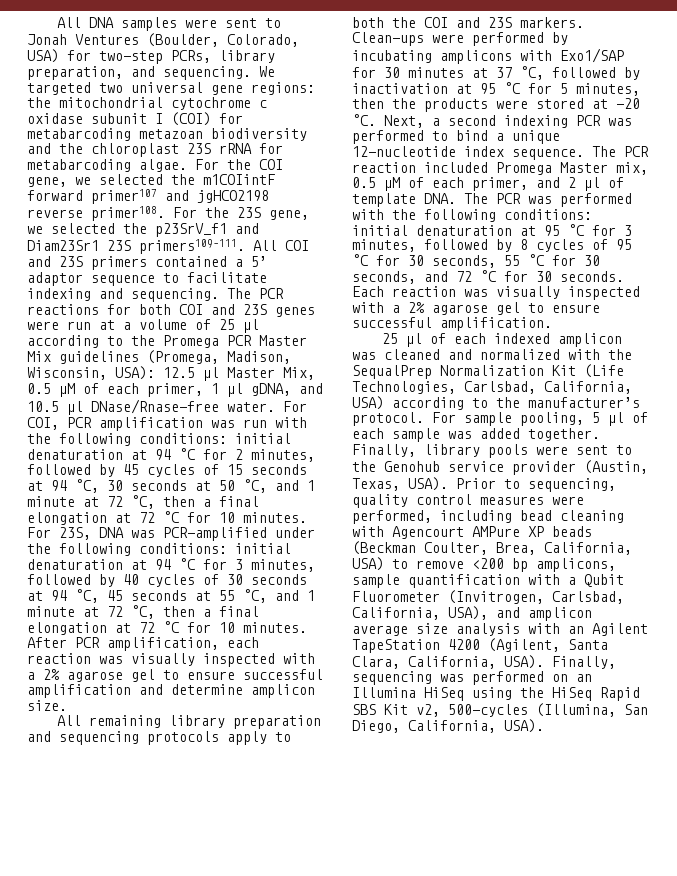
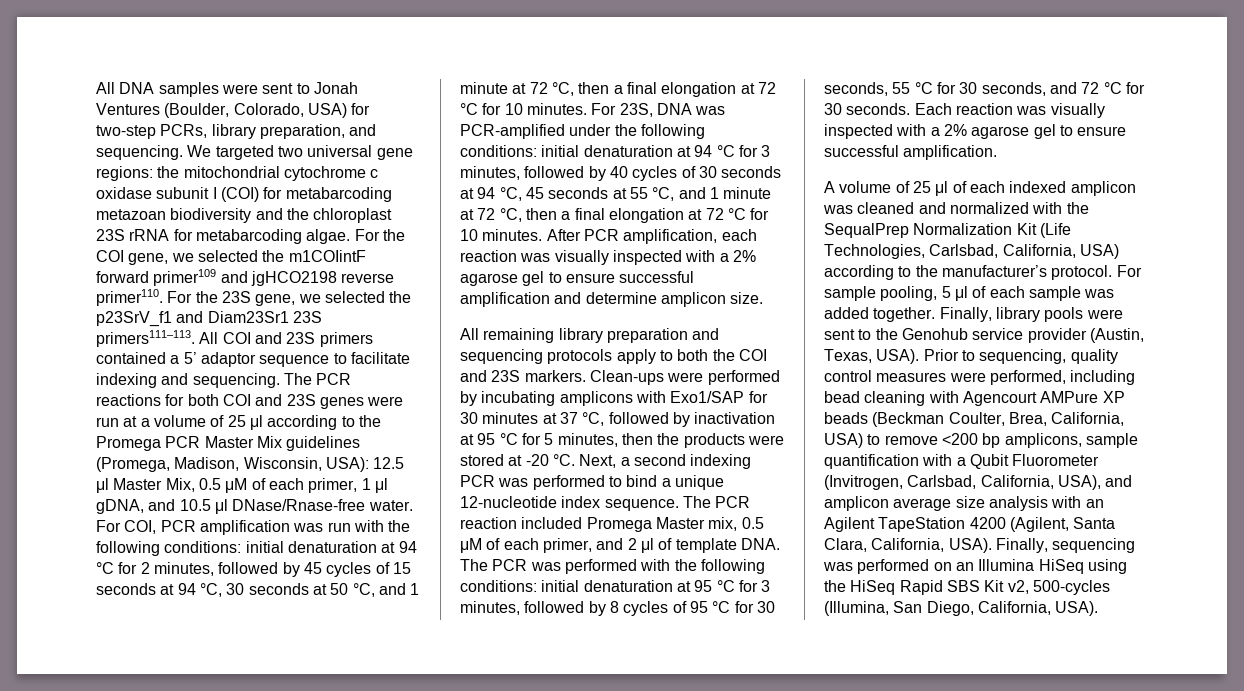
[91,189,157,204] primer107 -> [153,269,217,286] primer109
[91,206,165,221] primer108. -> [96,289,163,306] primer110.
[139,239,245,254] primers109–111. -> [96,330,195,347] primers111–113.
(552, 324) none -> [824,181,910,193] A volume of

